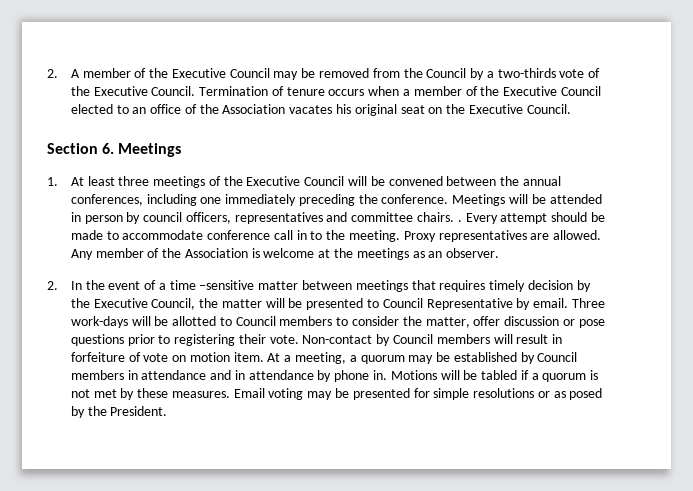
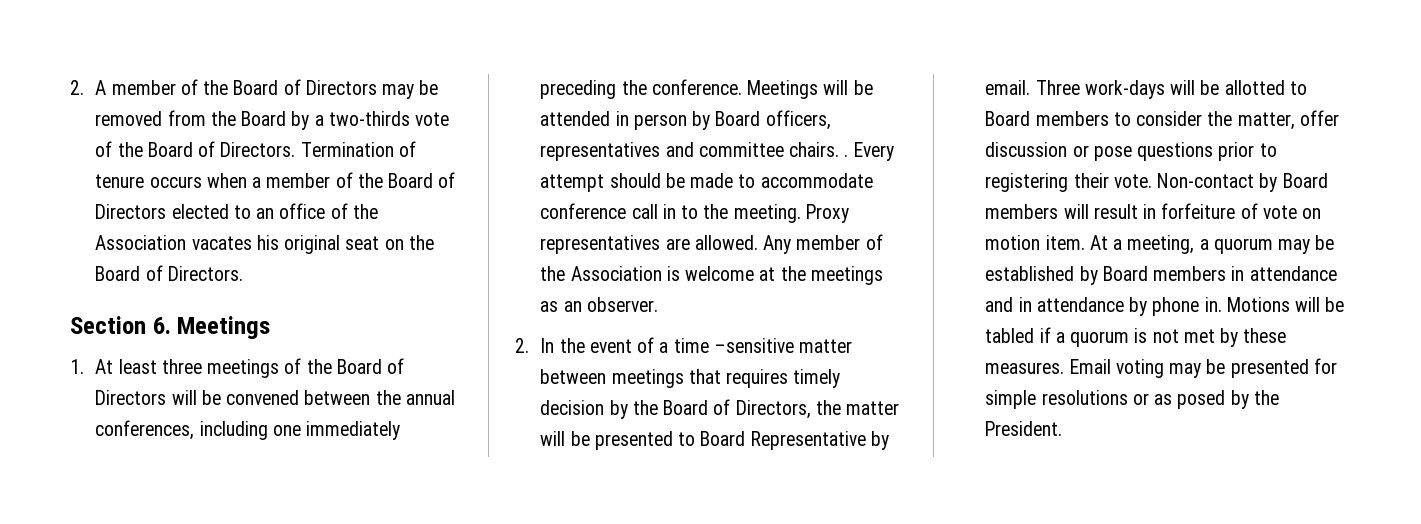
[171,68,270,78] Executive Council -> [233,79,377,95] Board of Directors
[426,68,467,78] Council -> [241,111,287,126] Board
[93,86,196,96] Executive Council. -> [147,141,296,157] Board of Directors.
[503,86,601,96] Executive Council -> [388,172,456,188] [95,204,167,219] Board of Directors
[468,104,571,114] Executive Council. -> [95,265,243,281] Board of Directors.
[246,176,345,186] Executive Council -> [336,358,405,374] [95,390,167,405] Board of Directors
[143,212,183,222] council -> [715,111,761,126] Board
[93,298,196,310] Executive Council, -> [663,399,811,419] Board of Directors,
[382,298,423,308] Council -> [700,431,746,446] Board
[235,316,276,326] Council -> [985,111,1031,126] Board
[393,334,434,344] Council -> [1282,173,1328,188] Board
[537,352,578,362] Council -> [1102,266,1148,281] Board

